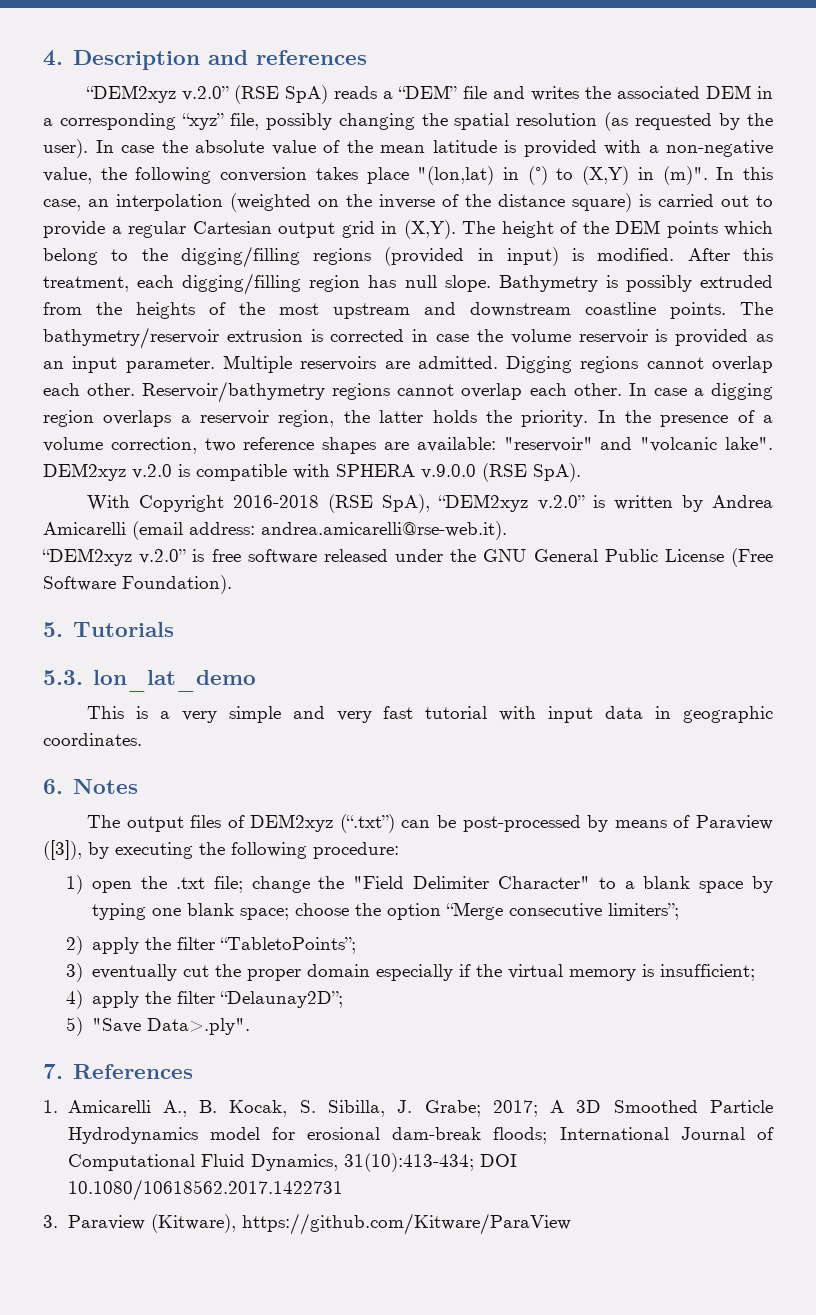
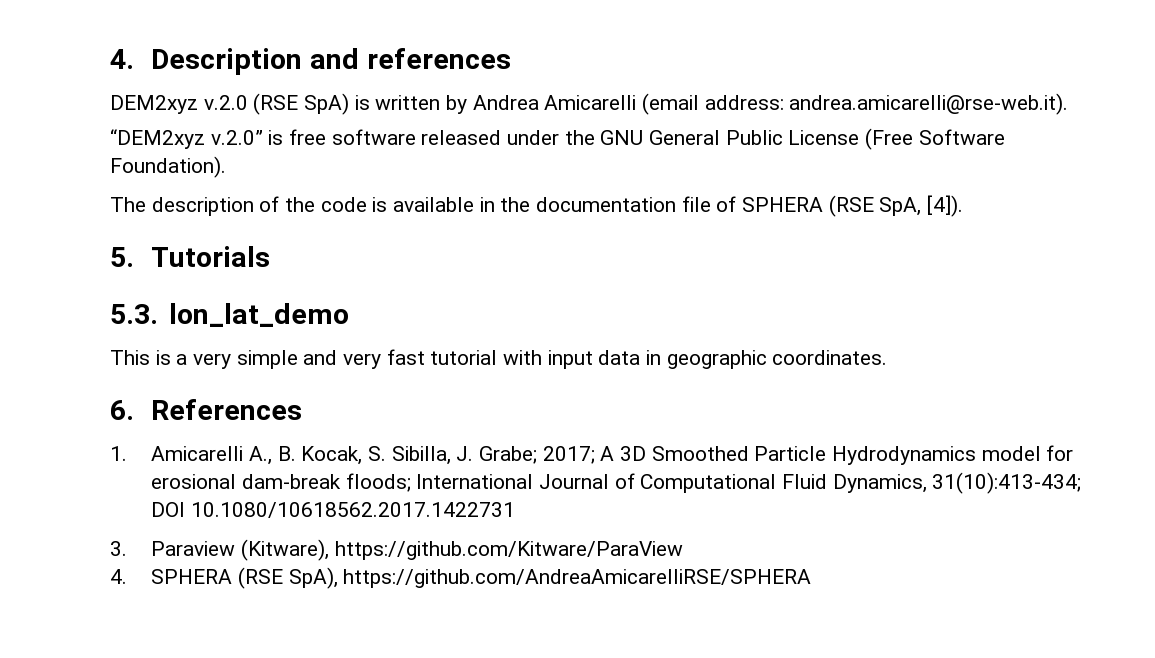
[85,85,773,104] [43,112,773,131] [43,139,773,158] [43,166,773,185] [43,193,773,212] [43,220,773,239] [43,246,773,268] [43,273,774,295] [43,302,773,319] [43,327,774,349] [43,355,773,373] [43,381,774,403] [43,410,773,427] [43,437,773,454] [43,463,581,482] [86,494,585,513] “DEM2xyz v.2.0” (RSE SpA) reads a “DEM” file and writes the associated DEM in a corresponding “xyz” file, possibly changing the spatial resolution (as requested by the user). In case the absolute value of the mean latitude is provided with a non-negative value, the following conversion takes place "(lon,lat) in (°) to (X,Y) in (m)". In this case, an interpolation (weighted on the inverse of the distance square) is carried out to provide a regular Cartesian output grid in (X,Y). The height of the DEM points which belong to the digging/filling regions (provided in input) is modified. After this treatment, each digging/filling region has null slope. Bathymetry is possibly extruded from the heights of the most upstream and downstream coastline points. The bathymetry/reservoir extrusion is corrected in case the volume reservoir is provided as an input parameter. Multiple reservoirs are admitted. Digging regions cannot overlap each other. Reservoir/bathymetry regions cannot overlap each other. In case a digging region overlaps a reservoir region, the latter holds the priority. In the presence of a volume correction, two reference shapes are available: "reservoir" and "volcanic lake". DEM2xyz v.2.0 is compatible with SPHERA v.9.0.0 (RSE SpA). // With Copyright 2016-2018 (RSE SpA), “DEM2xyz v.2.0” -> [110,93,350,115] DEM2xyz v.2.0 (RSE SpA)
(232, 584) none -> [110,195,964,217] // The description of the code is available in the documentation file of SPHERA (RSE SpA, [4]).
[72,779,138,794] [86,814,774,833] [43,840,399,860] [65,875,773,894] [92,902,680,920] [65,936,357,955] [65,963,756,982] [65,990,344,1009] [65,1017,251,1036] [43,1064,63,1079] Notes // The output files of DEM2xyz (“.txt”) can be post-processed by means of Paraview ([3]), by executing the following procedure: // 1) open the .txt file; change the "Field Delimiter Character" to a blank space by typing one blank space; choose the option “Merge consecutive limiters”; // 2) apply the filter “TabletoPoints”; // 3) eventually cut the proper domain especially if the virtual memory is insufficient; // 4) apply the filter “Delaunay2D”; // 5) "Save Data>.ply". // 7. -> (134, 410) none
(571, 1224) none -> [110,567,812,589] // 4. SPHERA (RSE SpA), https://github.com/AndreaAmicarelliRSE/SPHERA

